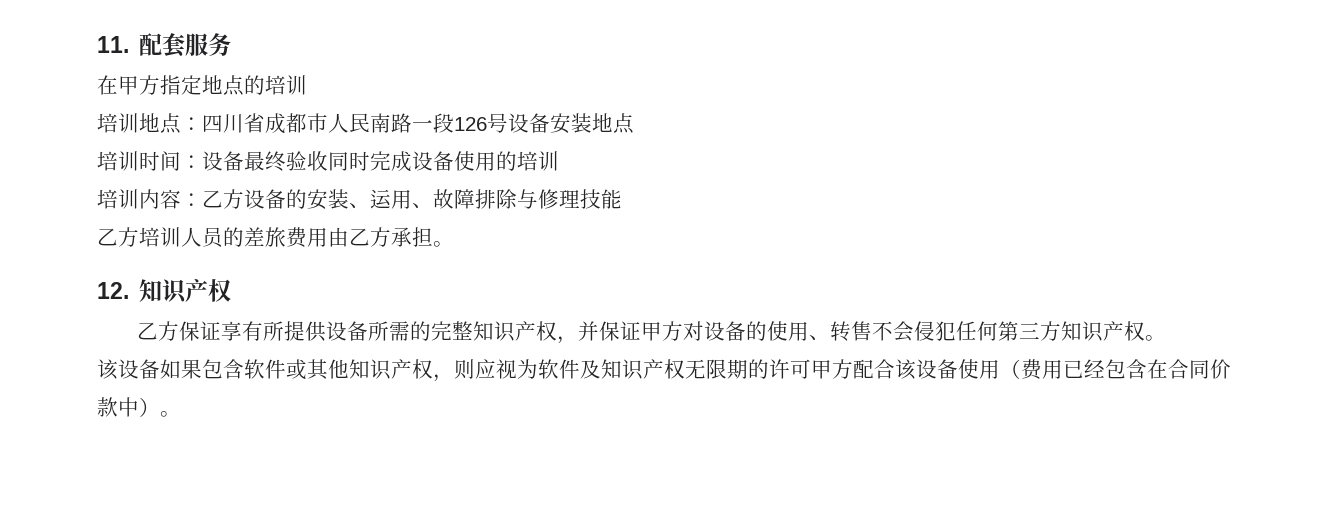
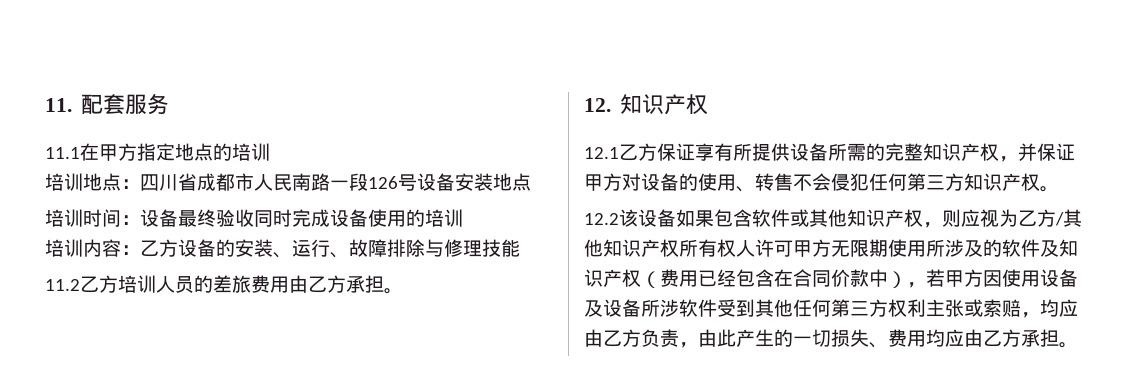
(232, 44) none -> [45,147,80,159] 11.1
[391,190,412,209] 用 -> [311,239,330,257] 行
(622, 199) none -> [45,279,80,291] 11.2
(232, 290) none -> [584,147,619,159] 12.1
(1166, 338) none -> [584,213,619,225] 12.2
[538,359,1000,380] 软件及知识产权无限期的许可甲方配合该设备使用 -> [1018,209,1082,227] [584,239,1078,257] [584,269,641,287] 乙方/其他知识产权所有权人许可甲方无限期使用所涉及的软件及知识产权
(160, 407) none -> [907,269,1078,288] [584,299,1078,318] [584,329,1059,348] ，若甲方因使用设备及设备所涉软件受到其他任何第三方权利主张或索赔，均应由乙方负责，由此产生的一切损失、费用均应由乙方承担

